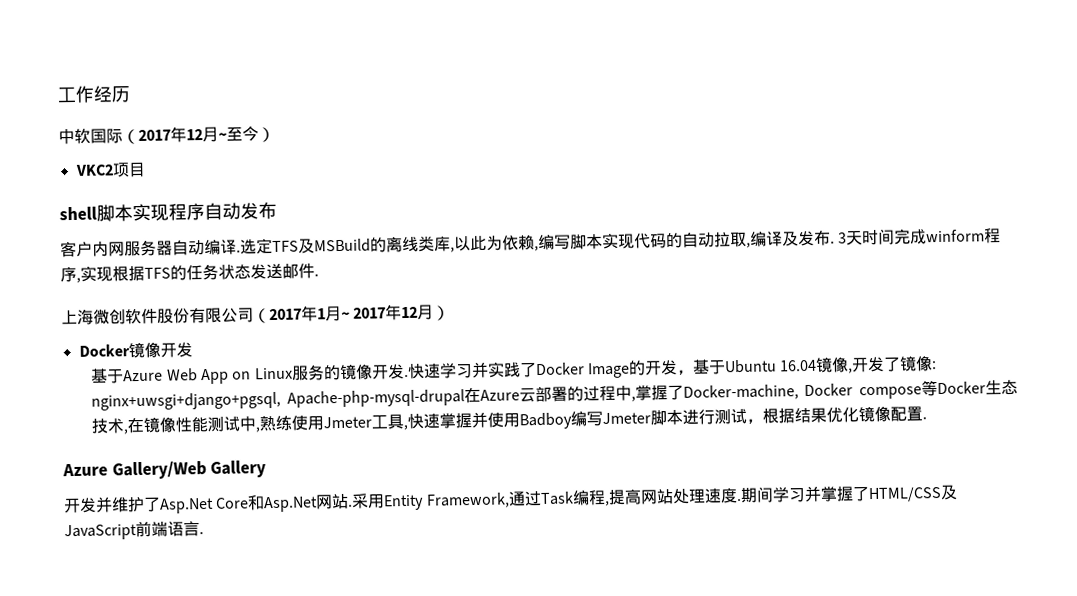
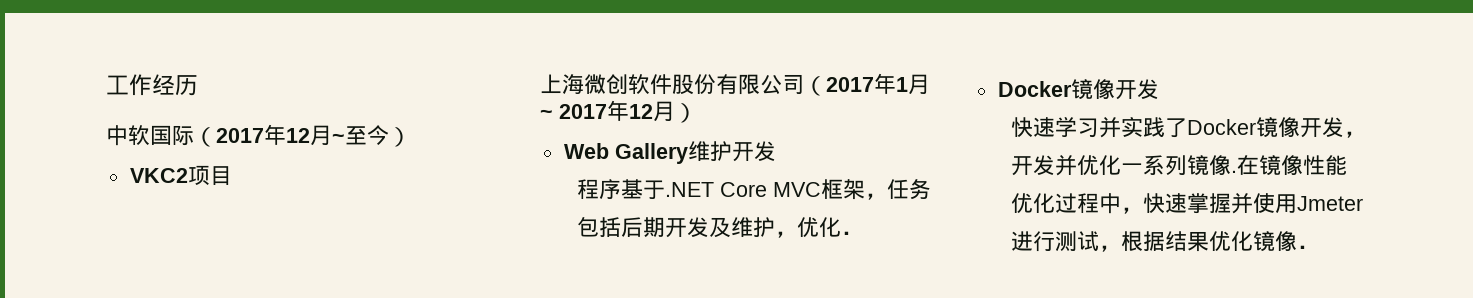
[59,201,277,222] [60,228,1002,258] [60,262,319,283] // shell脚本实现程序自动发布 // 客户内网服务器自动编译.选定TFS及MSBuild的离线类库,以此为依赖,编写脚本实现代码的自动拉取,编译及发布. 3天时间完成winform程序,实现根据TFS的任务状态发送邮件. -> (232, 175) none
[78,341,193,359] [91,363,409,385] Docker镜像开发 // 基于Azure Web App on Linux服务的镜像开发. -> [563,141,776,164] [576,179,931,200] [576,217,863,238] [997,79,1159,100] Web Gallery维护开发 // 程序基于.NET Core MVC框架，任务包括后期开发及维护，优化． // Docker镜像开发 //
[586,360,646,379] Image的 -> [1255,117,1300,138] 镜像
[691,355,938,375] [91,379,1018,411] [91,409,684,435] 基于Ubuntu 16.04镜像,开发了镜像: nginx+uwsgi+django+pgsql, Apache-php-mysql-drupal在Azure云部署的过程中,掌握了Docker-machine, Docker compose等Docker生态技术,在镜像性能测试中,熟练使用Jmeter工具,快速掌握并使用Badboy编写Jmeter脚本 -> [1010,155,1347,176] [1010,193,1363,214] 开发并优化一系列镜像.在镜像性能优化过程中，快速掌握并使用Jmeter
[890,406,928,422] [62,460,267,480] [63,484,958,514] [64,520,204,541] 配置. // Azure Gallery/Web Gallery // 开发并维护了Asp.Net Core和Asp.Net网站.采用Entity Framework,通过Task编程,提高网站处理速度.期间学习并掌握了HTML/CSS及JavaScript前端语言. -> [1296,245,1319,249] ．

